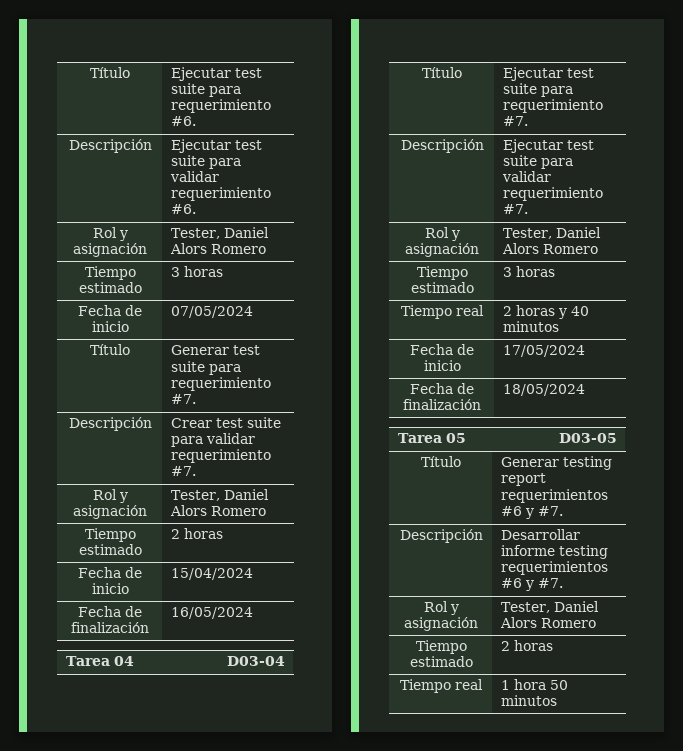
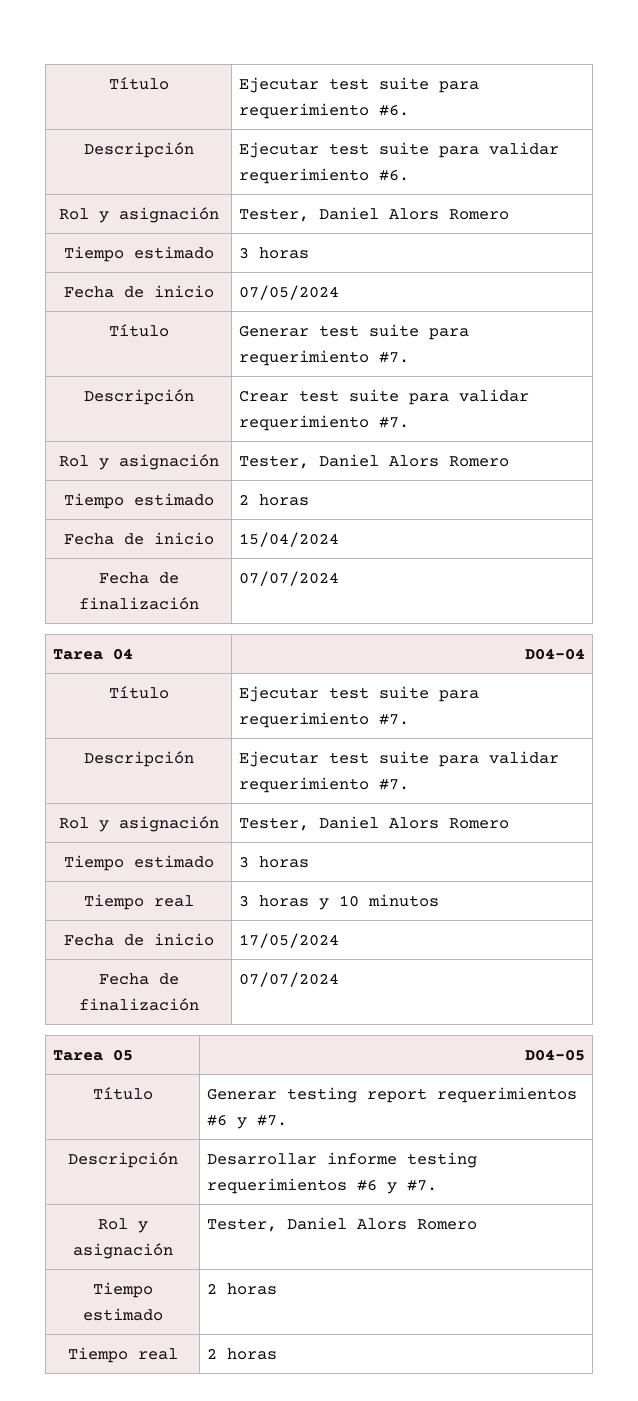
[171,607,254,619] 16/05/2024 -> [238,571,339,586] 07/07/2024
[226,656,285,666] D03-04 -> [525,648,586,660] D04-04
[503,306,513,316] 2 -> [238,895,249,907] 3
[571,306,590,316] 40 -> [338,895,359,907] 10
[503,384,586,396] 18/05/2024 -> [238,972,339,987] 07/07/2024
[558,433,617,443] D03-05 -> [525,1049,586,1061] D04-05
[501,679,569,690] [501,695,558,706] 1 hora 50 minutos -> [206,1348,277,1360] 2 horas

